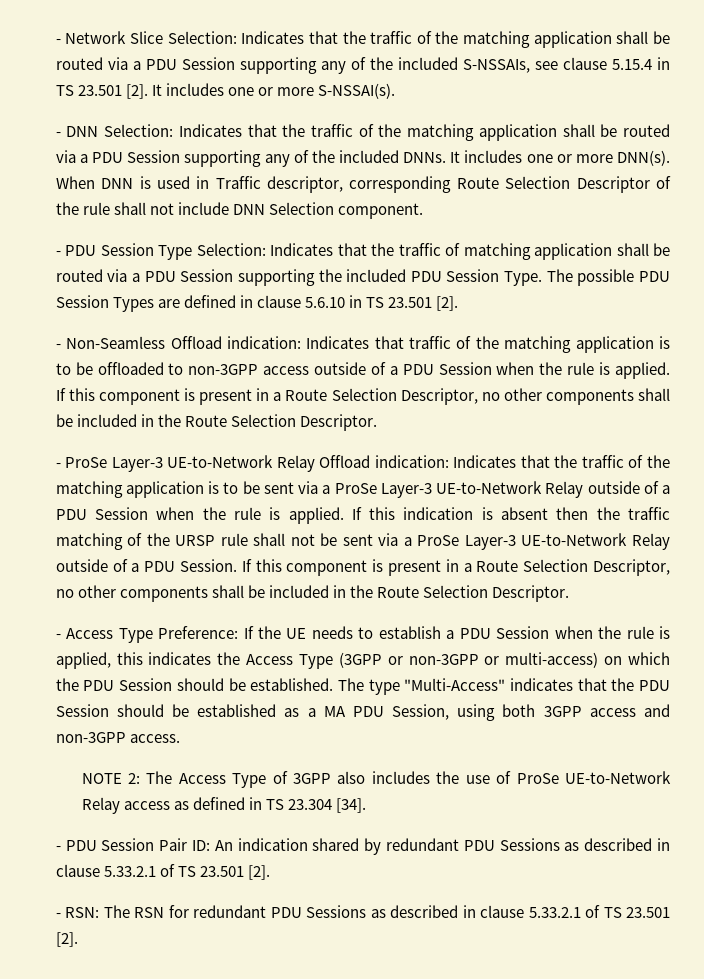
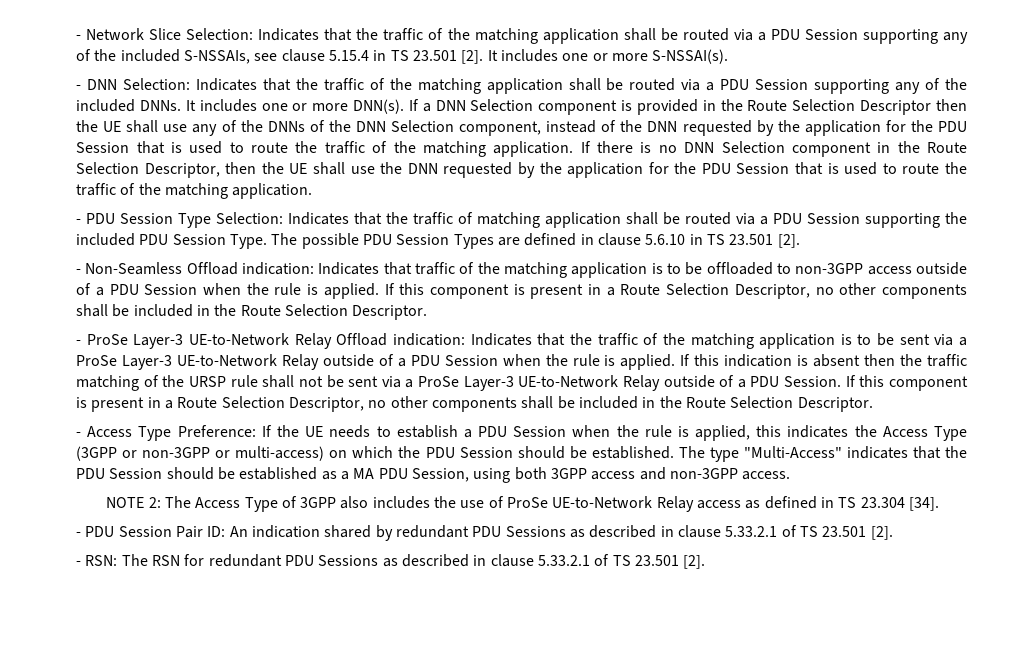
[55,176,672,193] [55,202,424,219] When DNN is used in Traffic descriptor, corresponding Route Selection Descriptor of the rule shall not include DNN Selection component. -> [408,99,967,115] [76,120,968,136] [76,141,968,157] [76,162,967,178] [76,183,313,199] If a DNN Selection component is provided in the Route Selection Descriptor then the UE shall use any of the DNNs of the DNN Selection component, instead of the DNN requested by the application for the PDU Session that is used to route the traffic of the matching application. If there is no DNN Selection component in the Route Selection Descriptor, then the UE shall use the DNN requested by the application for the PDU Session that is used to route the traffic of the matching application.

